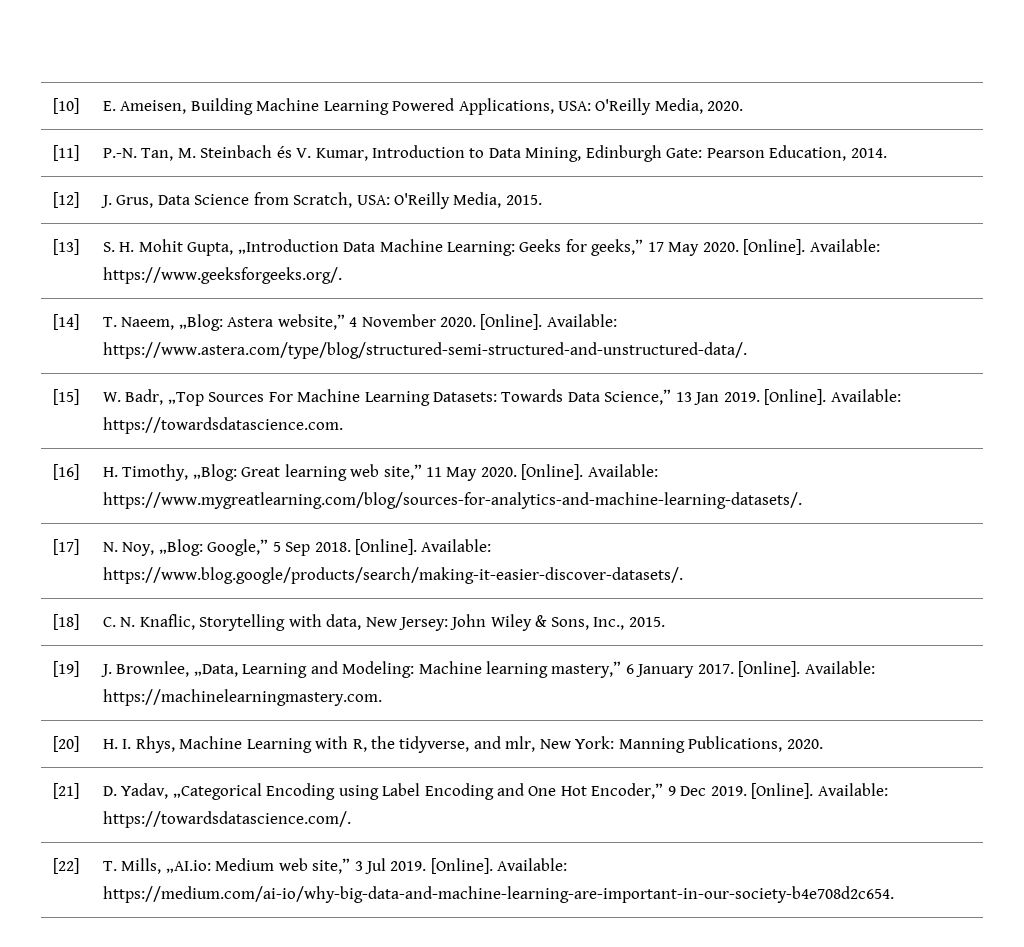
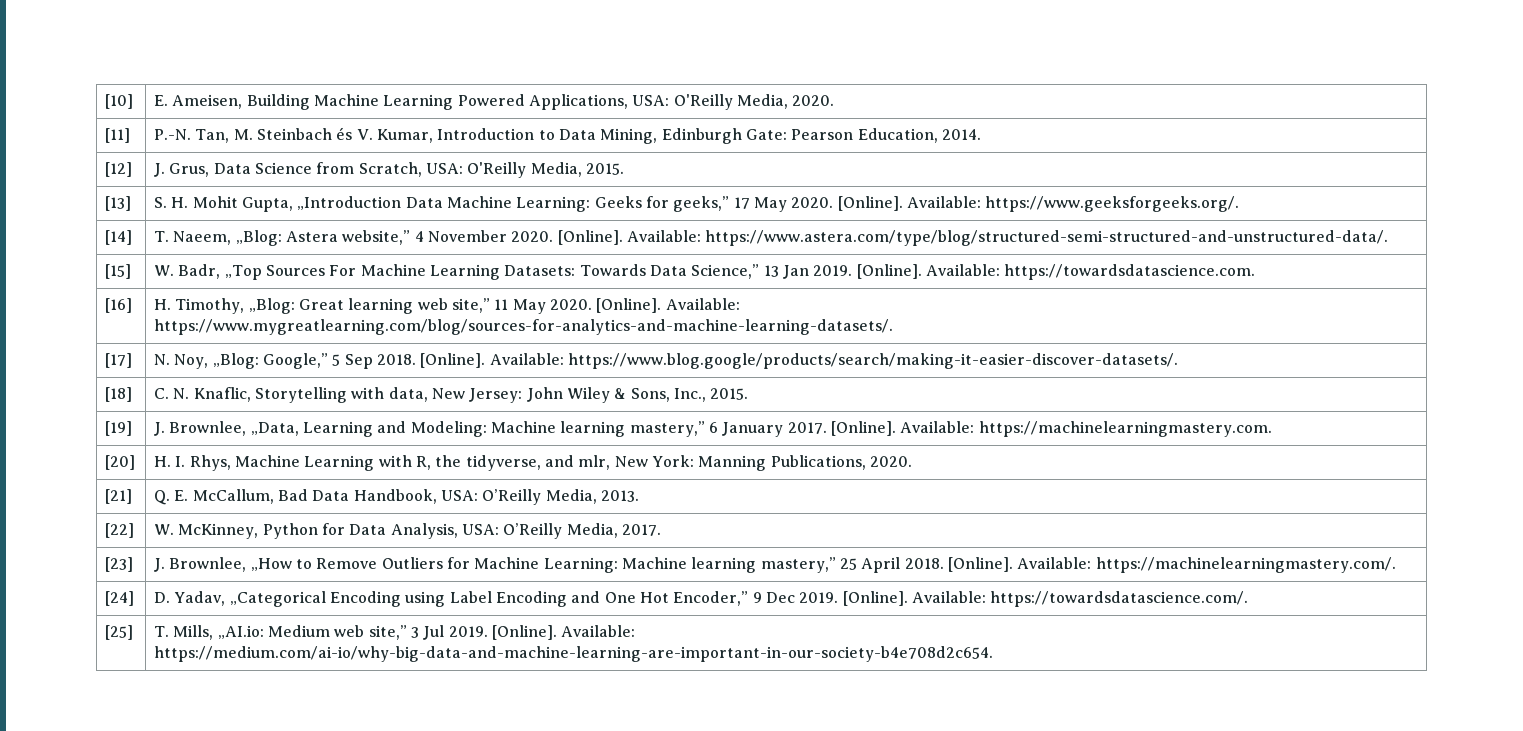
(79, 791) none -> [154,489,640,505] [105,523,135,538] [154,523,662,539] [105,557,134,572] [154,557,1396,573] [105,591,135,606] | Q. E. McCallum, Bad Data Handbook, USA: O’Reilly Media, 2013. // [22] | W. McKinney, Python for Data Analysis, USA: O’Reilly Media, 2017. // [23] | J. Brownlee, „How to Remove Outliers for Machine Learning: Machine learning mastery,” 25 April 2018. [Online]. Available: https://machinelearningmastery.com/. // [24]
[52,858,79,874] [22] -> [105,625,134,640] [25]

